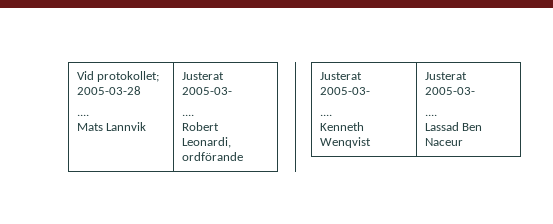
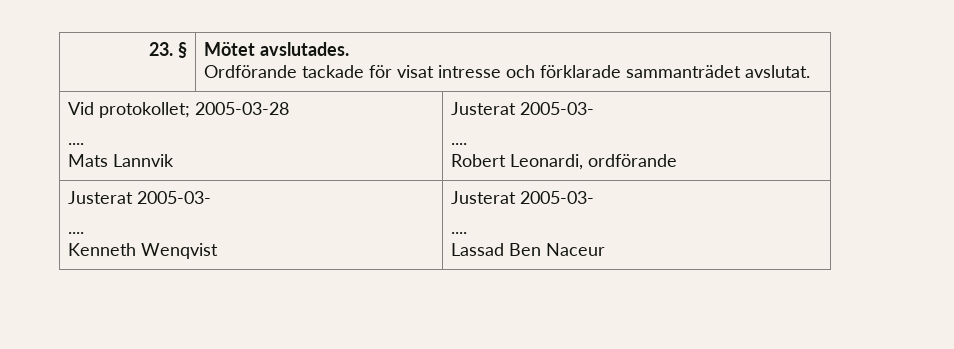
(76, 75) none -> [148,42,187,58] [204,42,350,56] [204,65,811,78] 23. § | Mötet avslutades. // Ordförande tackade för visat intresse och förklarade sammanträdet avslutat. //

